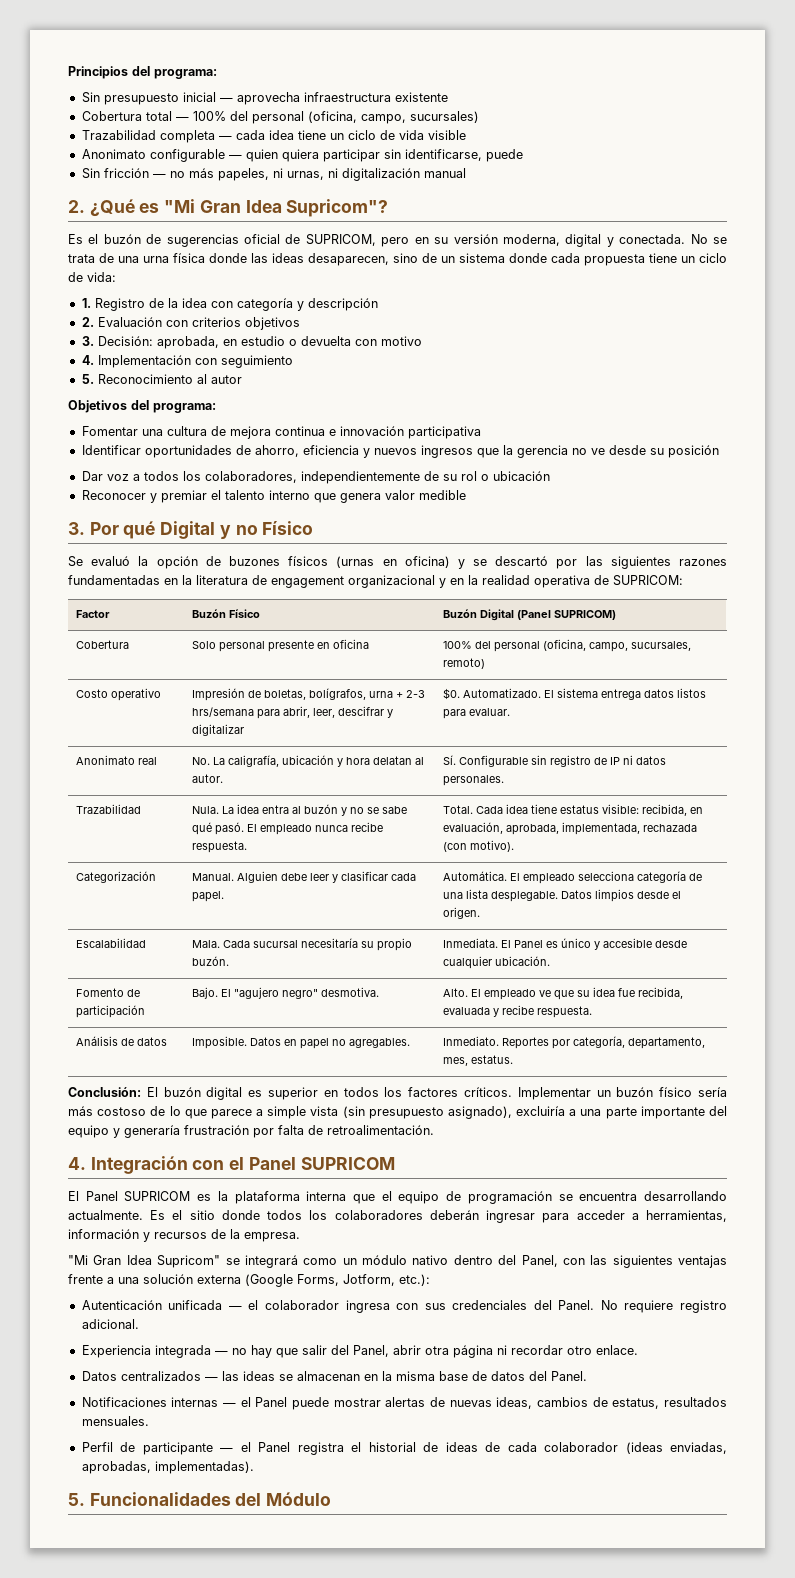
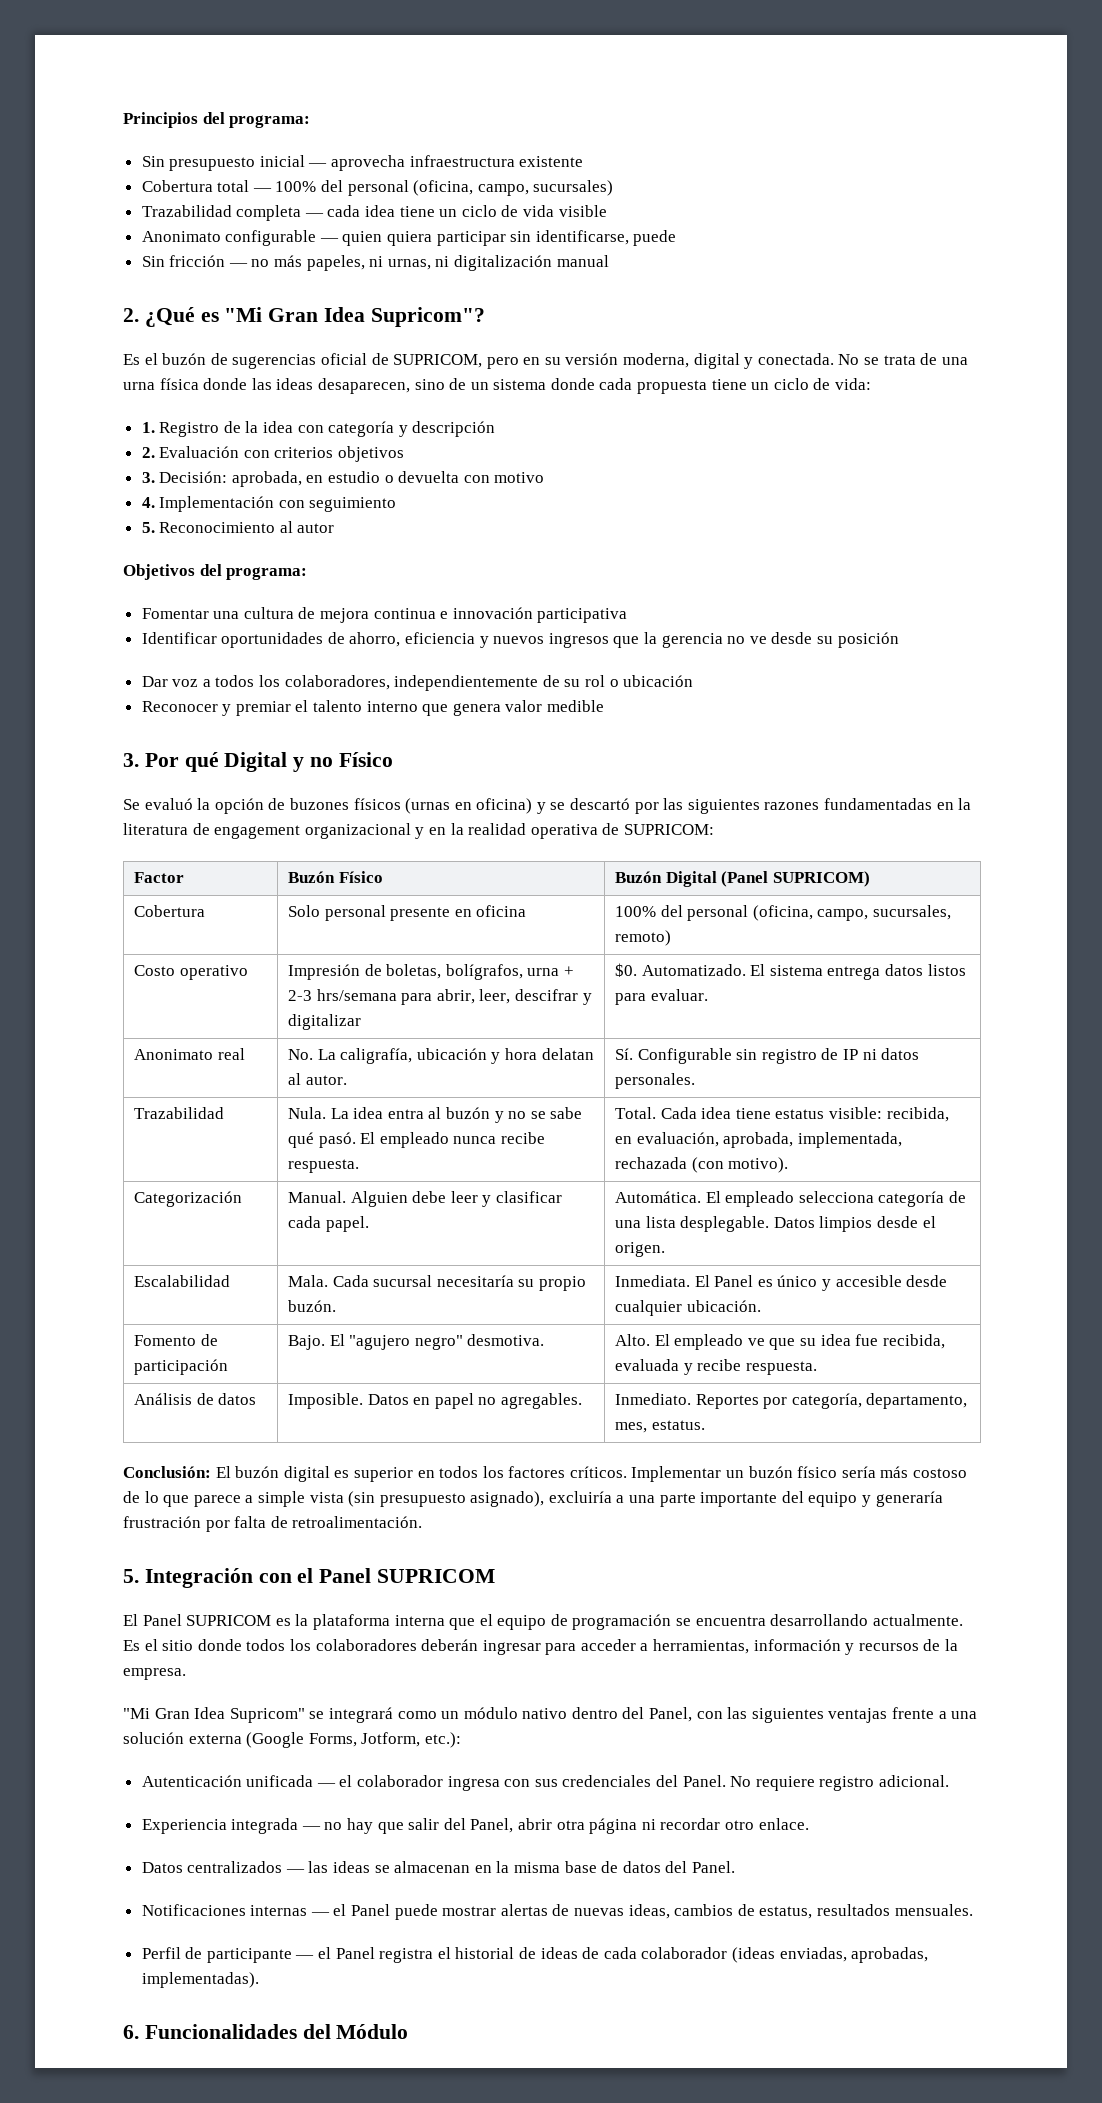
[68,1157,86,1170] 4. -> [123,1569,139,1583] 5.
[68,1493,85,1506] 5. -> [123,2025,139,2039] 6.

